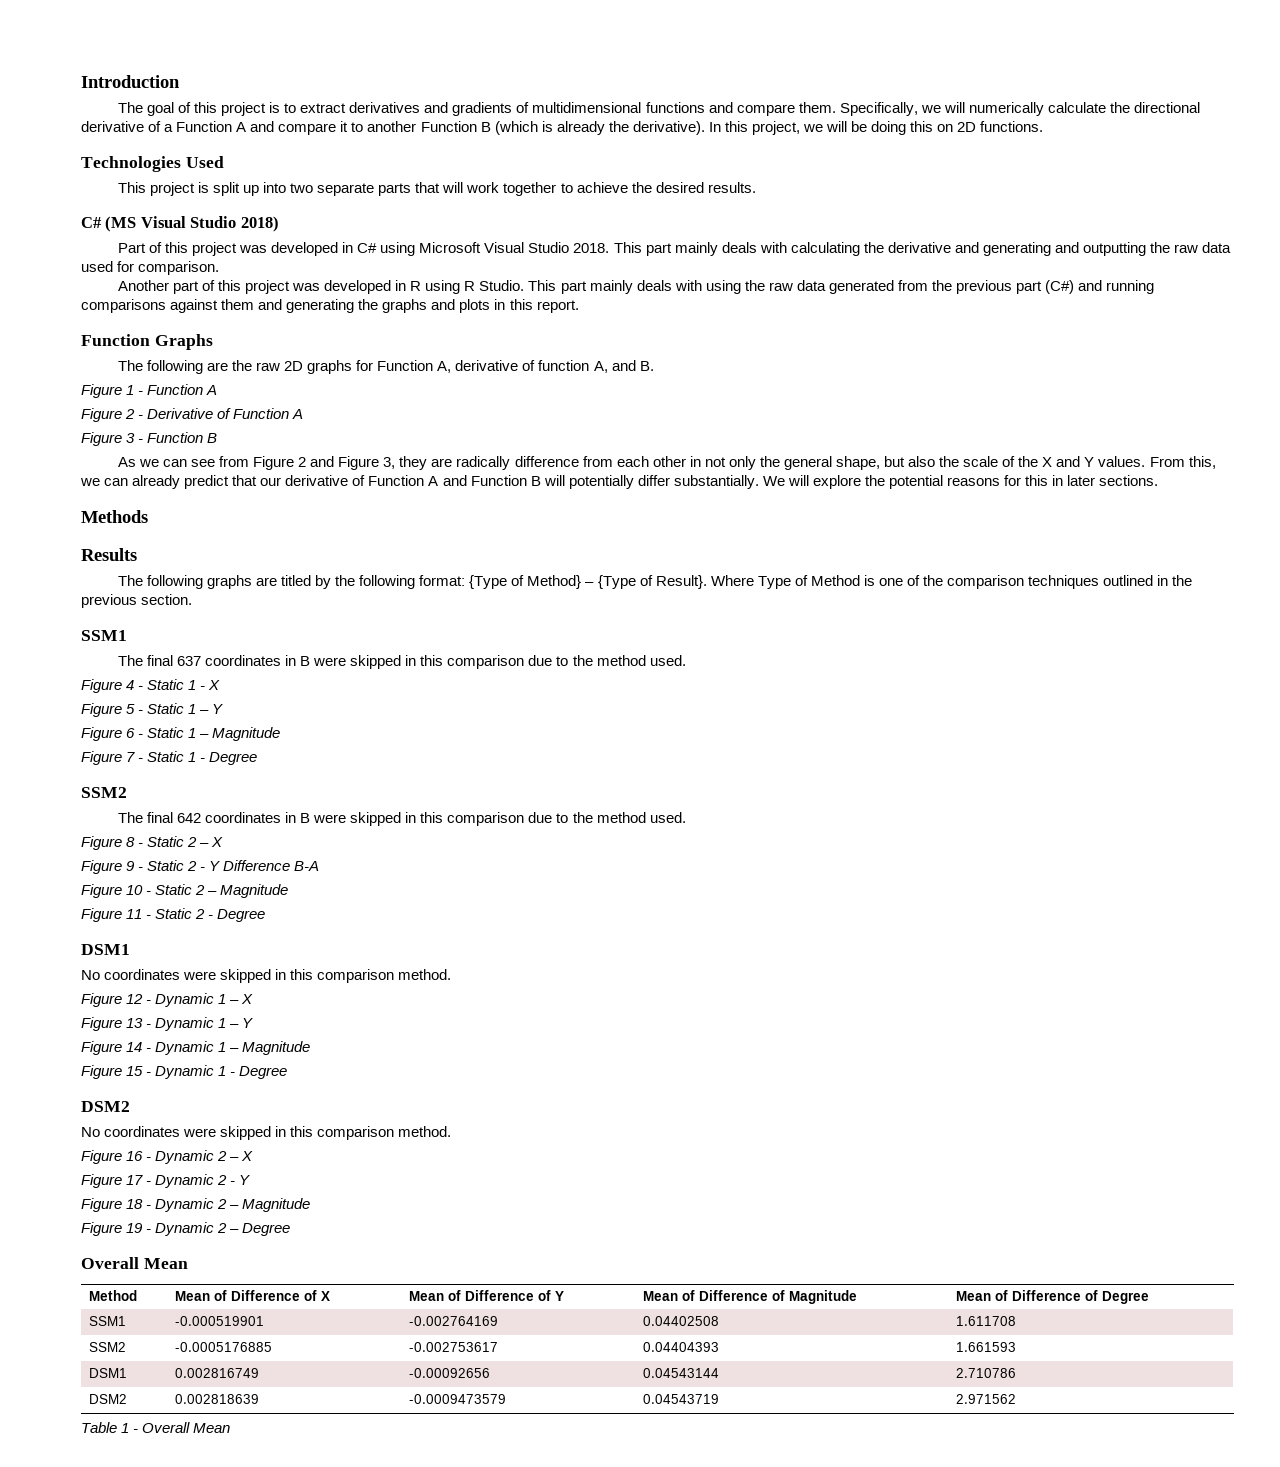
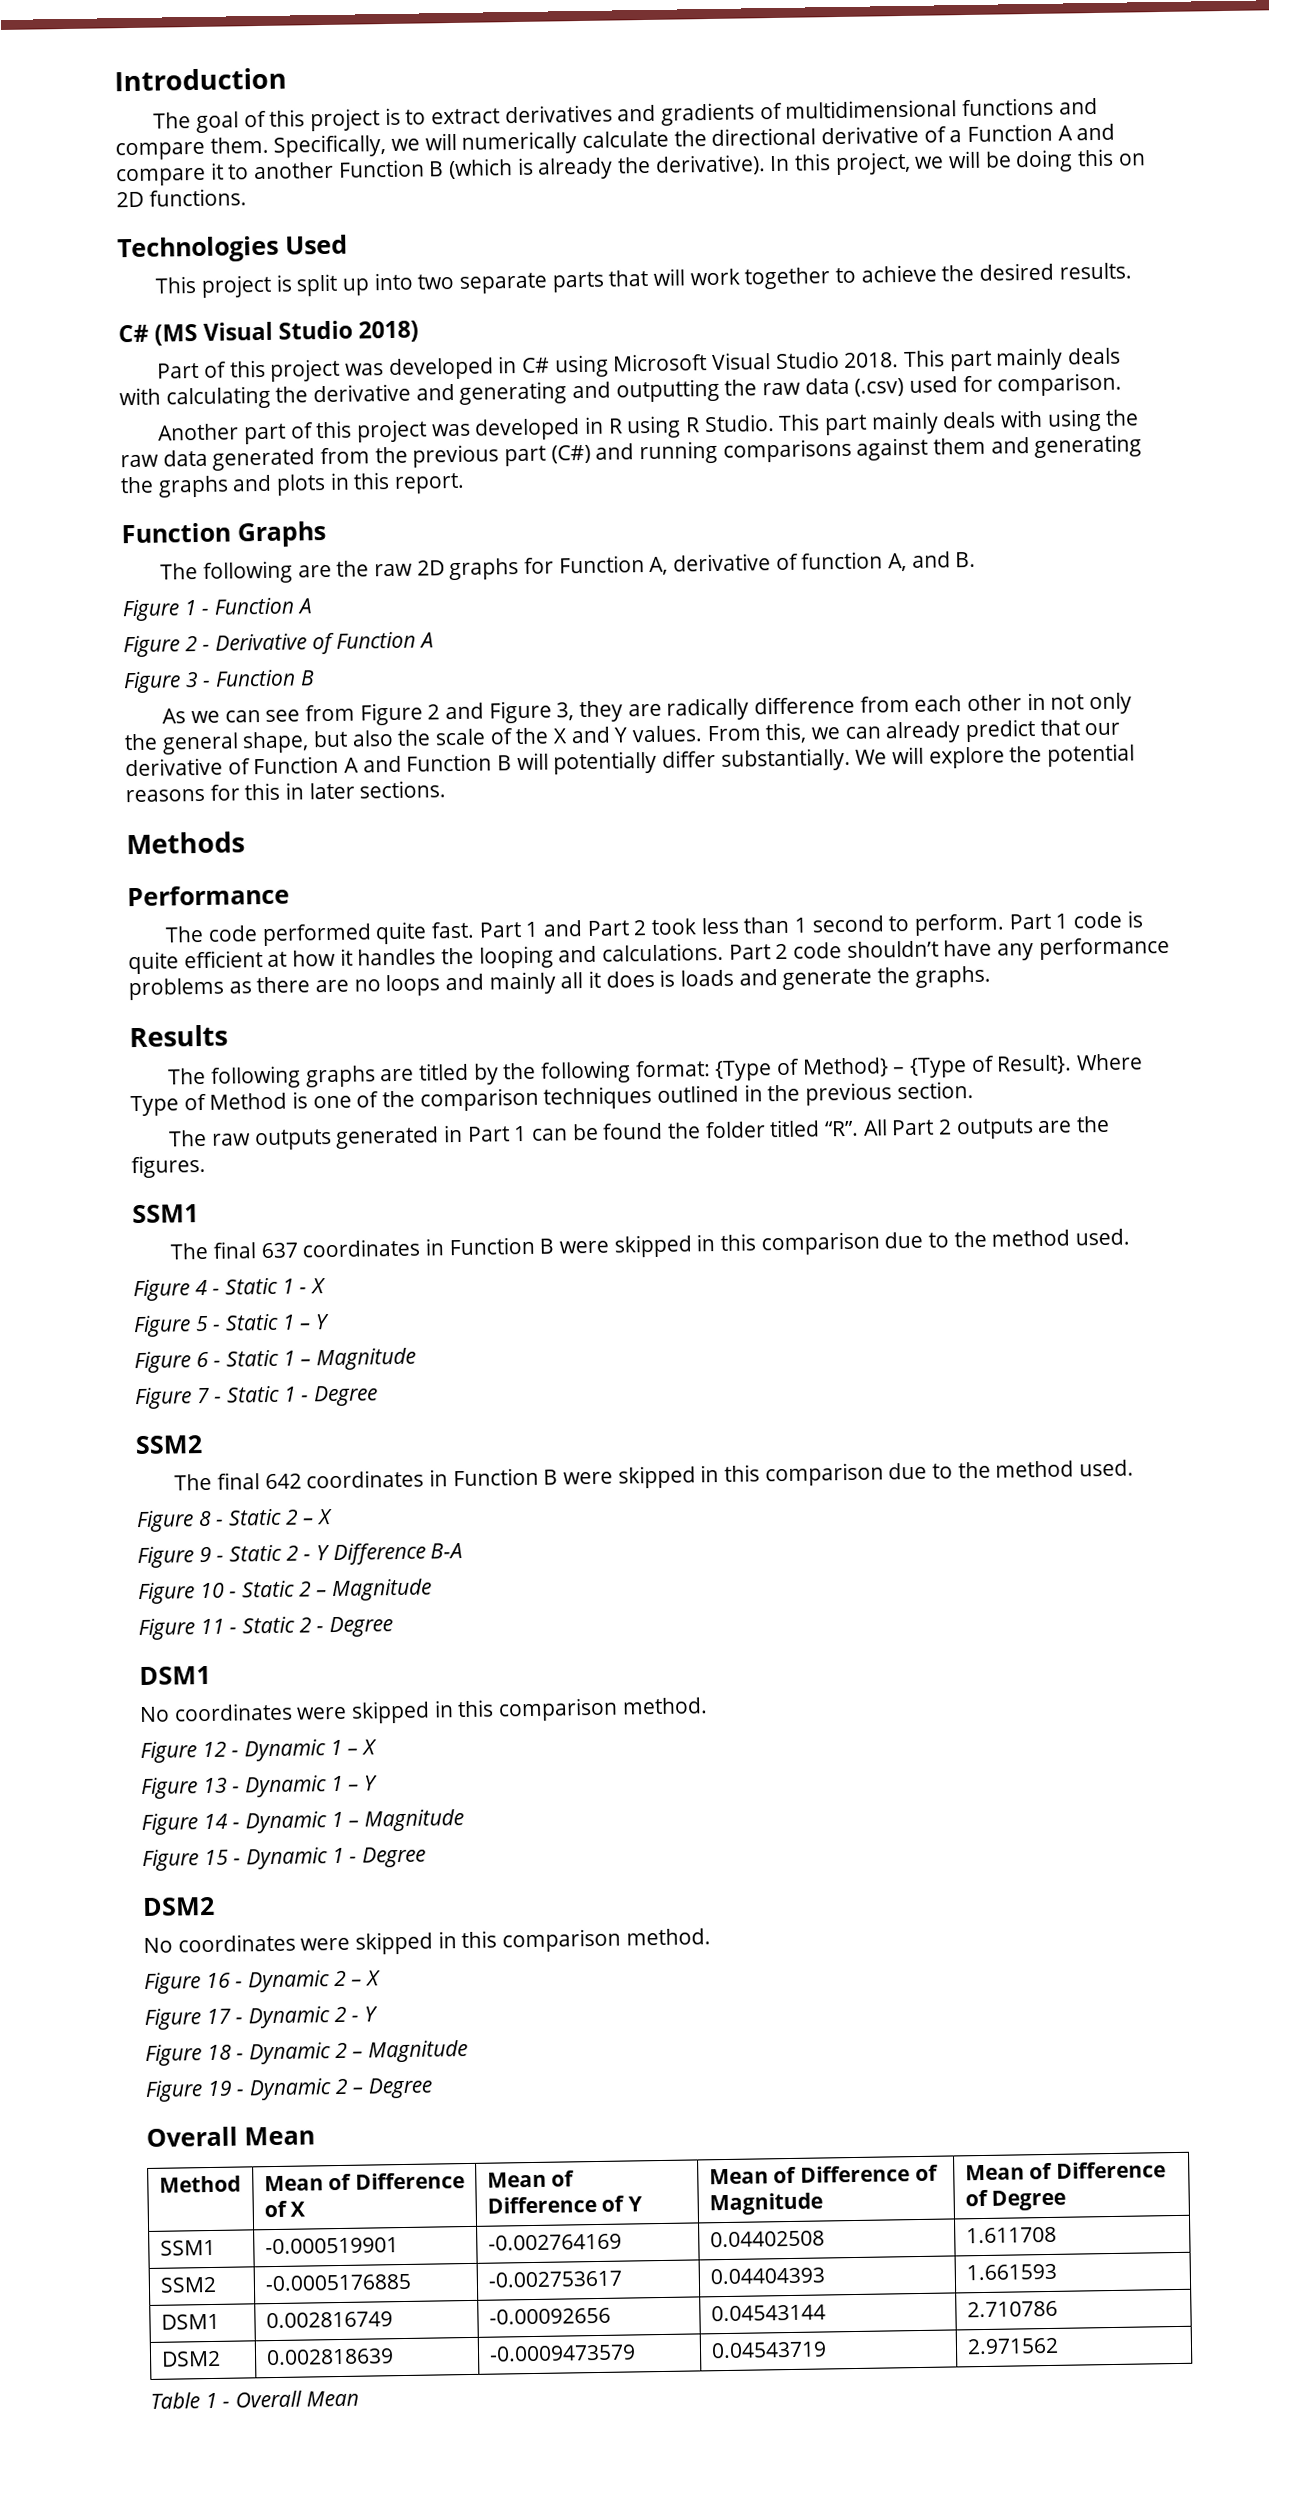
(1232, 247) none -> [854,378,905,397] (.csv)
(148, 516) none -> [127,884,290,907] [165,910,1143,947] [128,936,1170,975] [128,965,991,1001] // Performance // The code performed quite fast. Part 1 and Part 2 took less than 1 second to perform. Part 1 code is quite efficient at how it handles the looping and calculations. Part 2 code shouldn’t have any performance problems as there are no loops and mainly all it does is loads and generate the graphs.
(193, 599) none -> [168,1115,1110,1151] [131,1154,206,1179] // The raw outputs generated in Part 1 can be found the folder titled “R”. All Part 2 outputs are the figures.
(297, 660) none -> [448,1236,535,1256] Function
(297, 817) none -> [452,1467,539,1487] Function

